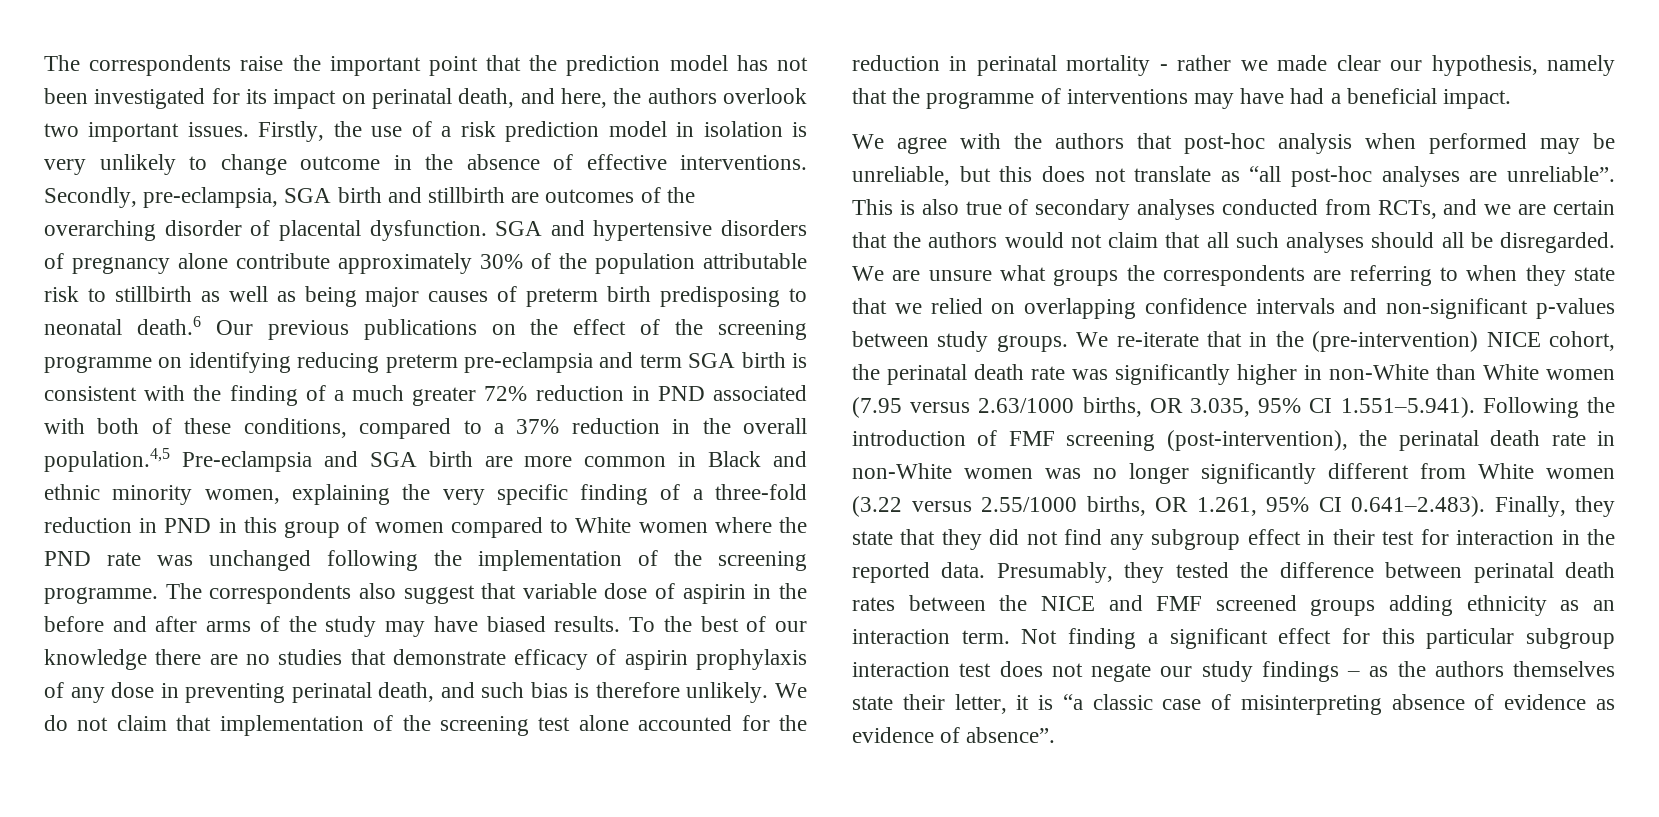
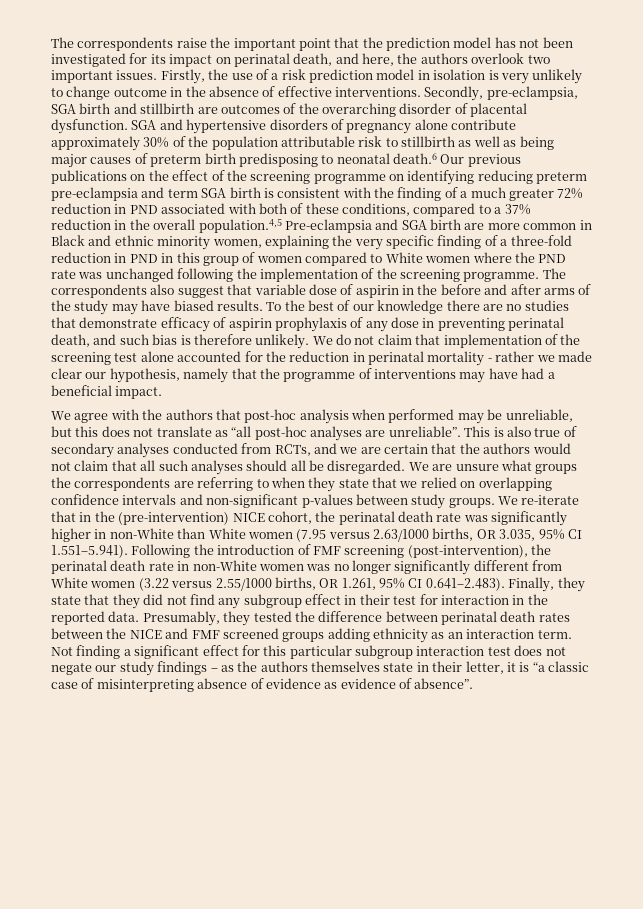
(893, 703) none -> [416,662,429,672] in

